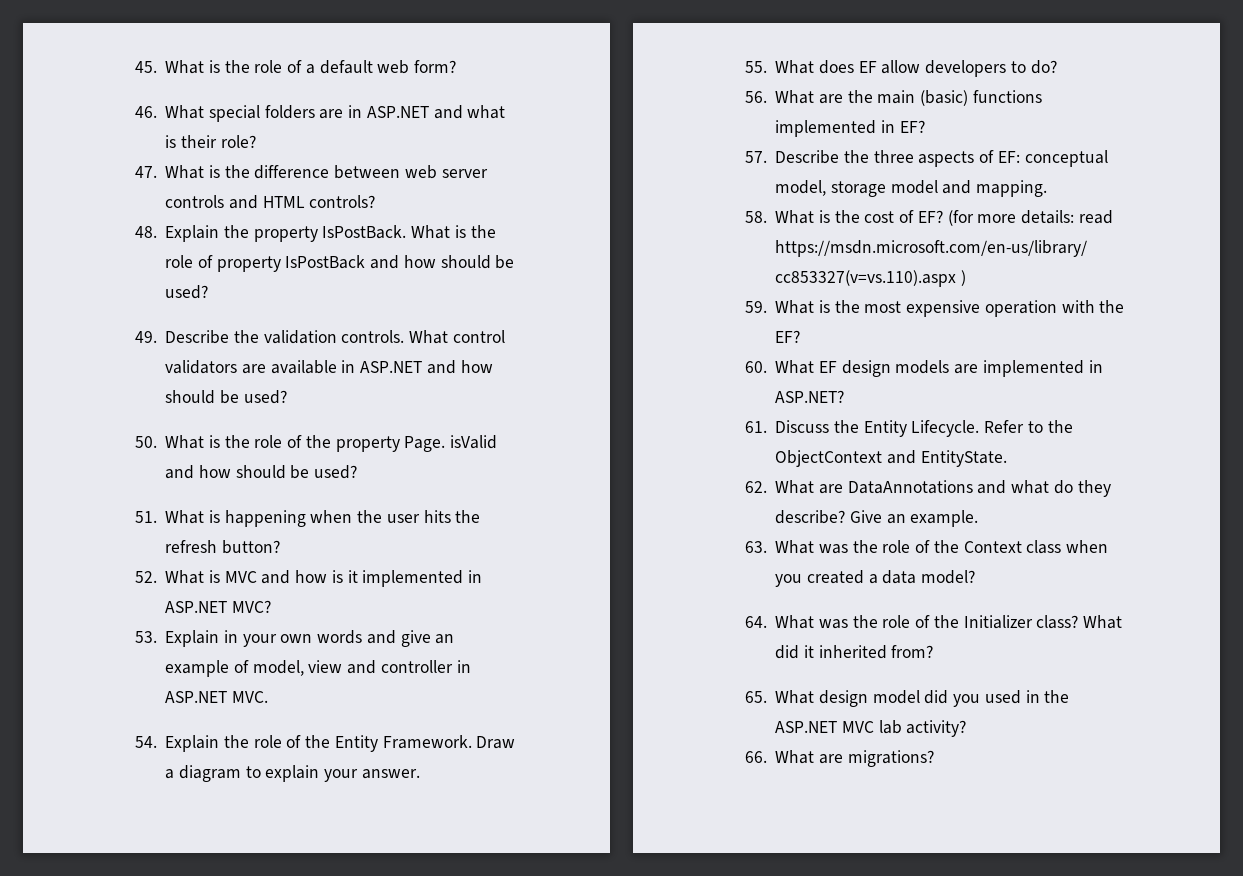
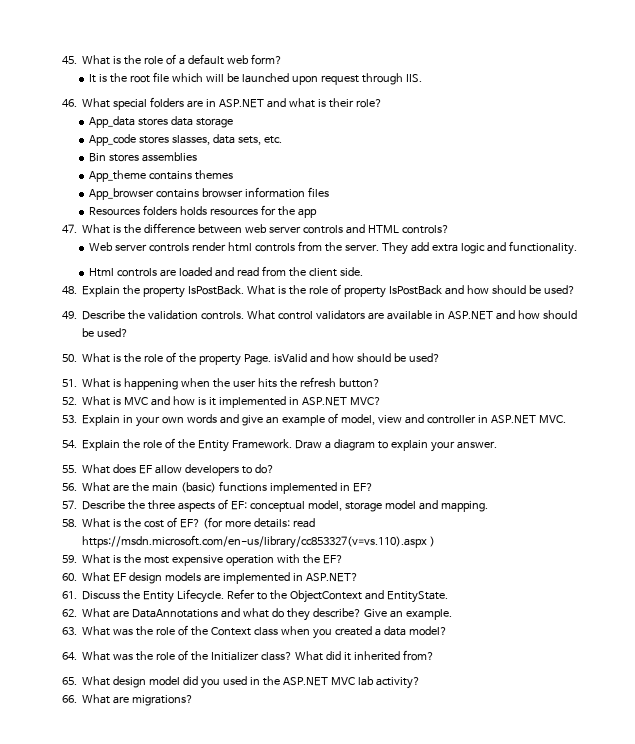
(457, 66) none -> [89,72,422,85] // It is the root file which will be launched upon request through IIS.
(256, 141) none -> [89,116,233,128] [89,134,282,146] [89,152,197,162] [89,170,233,182] [89,187,329,200] [89,205,317,218] // App_data stores data storage // App_code stores slasses, data sets, etc. // Bin stores assemblies // App_theme contains themes // App_browser contains browser information files // Resources folders holds resources for the app
(376, 201) none -> [89,241,577,255] [89,266,363,277] // Web server controls render html controls from the server. They add extra logic and functionality. // Html controls are loaded and read from the client side.

